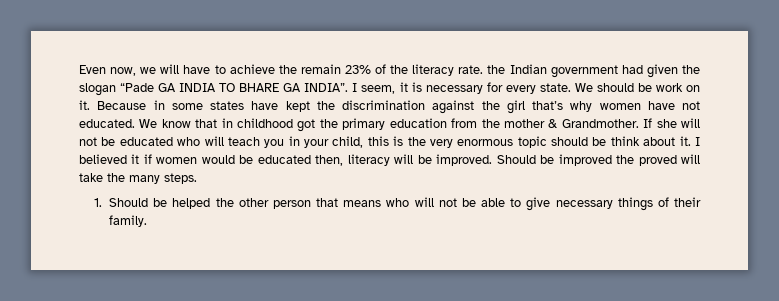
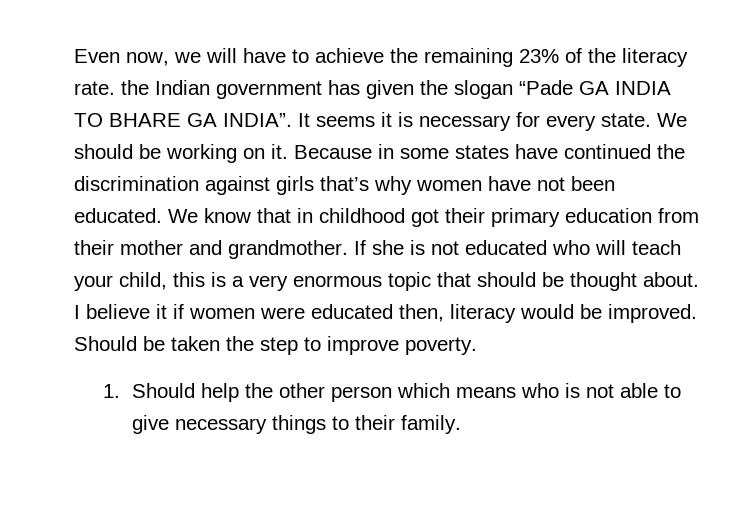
[300,64,341,74] remain -> [424,48,513,67] remaining
[621,65,643,74] had -> [328,80,360,95] has
[352,83,396,94] I seem, -> [298,113,375,127] It seems
[655,83,683,92] work -> [166,144,237,163] working
[285,101,310,112] kept -> [564,144,651,159] continued
[481,100,525,114] the girl -> [276,176,314,195] girls
(700, 105) none -> [571,176,615,191] been
[319,119,338,128] the -> [445,208,485,223] their
[481,118,701,128] [79,137,116,146] the mother & Grandmother. If she will not be -> [74,240,459,259] their mother and grandmother. If she is not
[264,136,300,148] you in -> (681, 247) none
[407,137,426,146] the -> [232,276,244,287] a
[551,136,701,146] [79,154,127,164] should be think about it. I believed -> [437,272,699,291] [74,304,150,319] that should be thought about. I believe
[201,155,254,164] would be -> [260,307,305,319] were
[394,154,414,164] will -> [520,304,574,319] would
[558,154,701,166] [79,173,197,184] improved the proved will take the many steps. -> [171,336,477,355] taken the step to improve poverty.
[153,198,211,209] be helped -> [200,383,239,402] help
[316,198,339,207] that -> [396,383,450,398] which
[414,197,476,207] will not be -> [564,383,614,398] is not
[657,197,669,207] of -> [331,416,349,430] to

